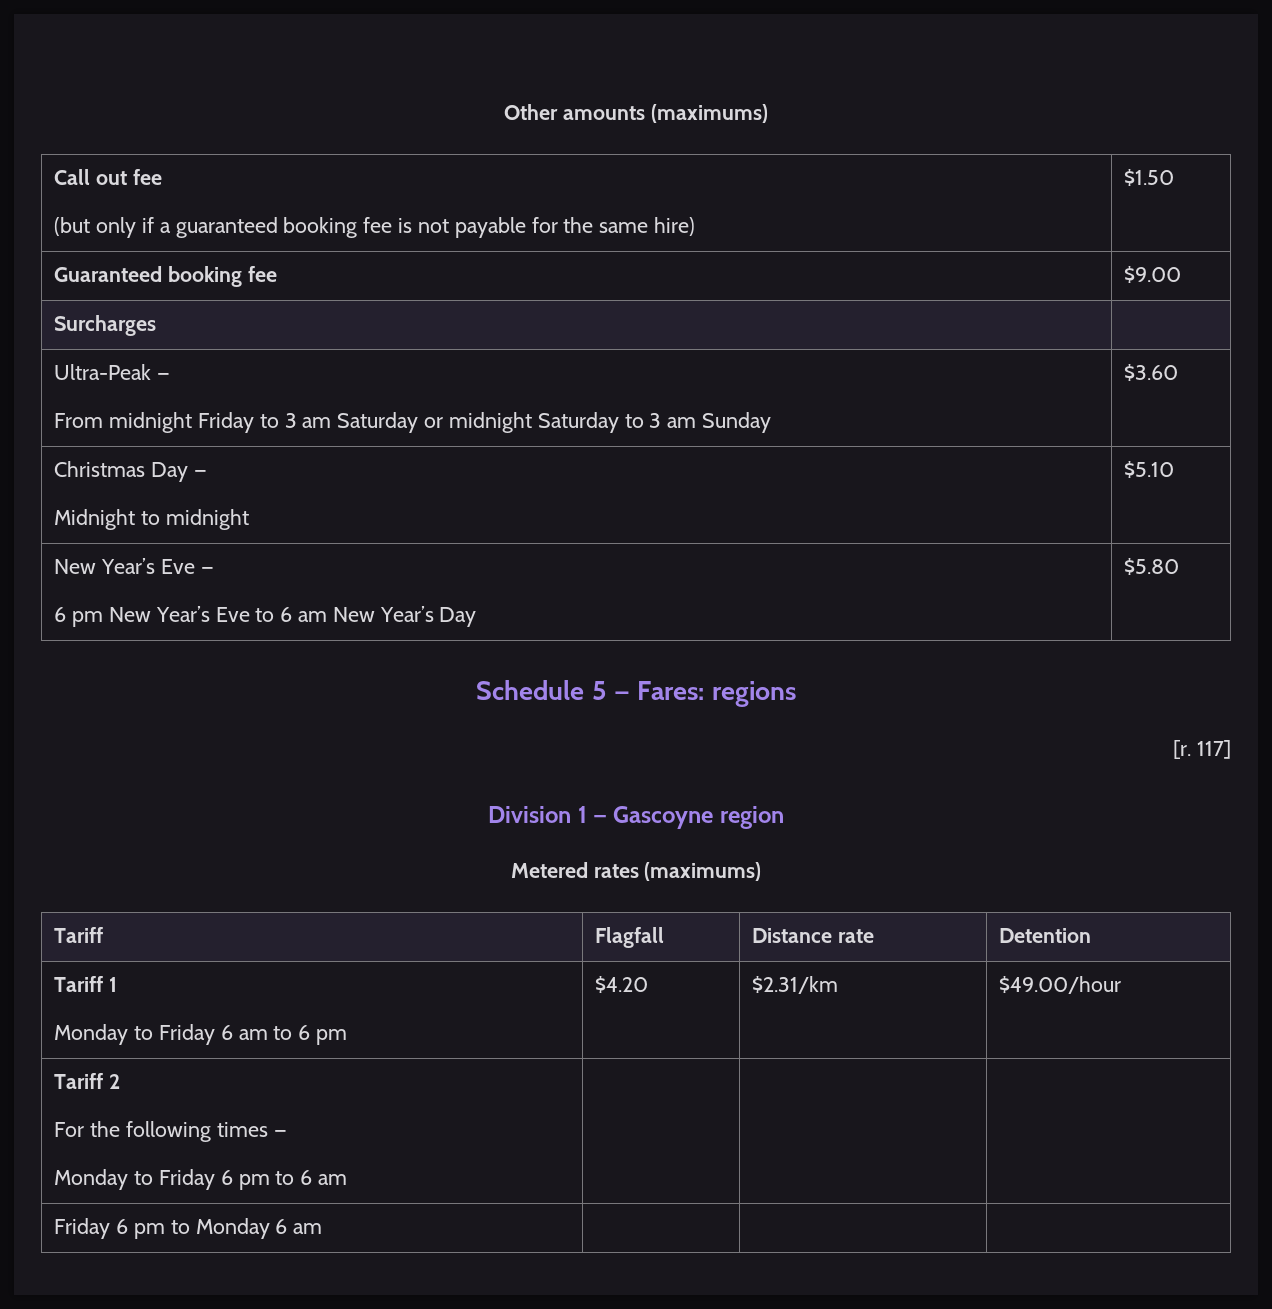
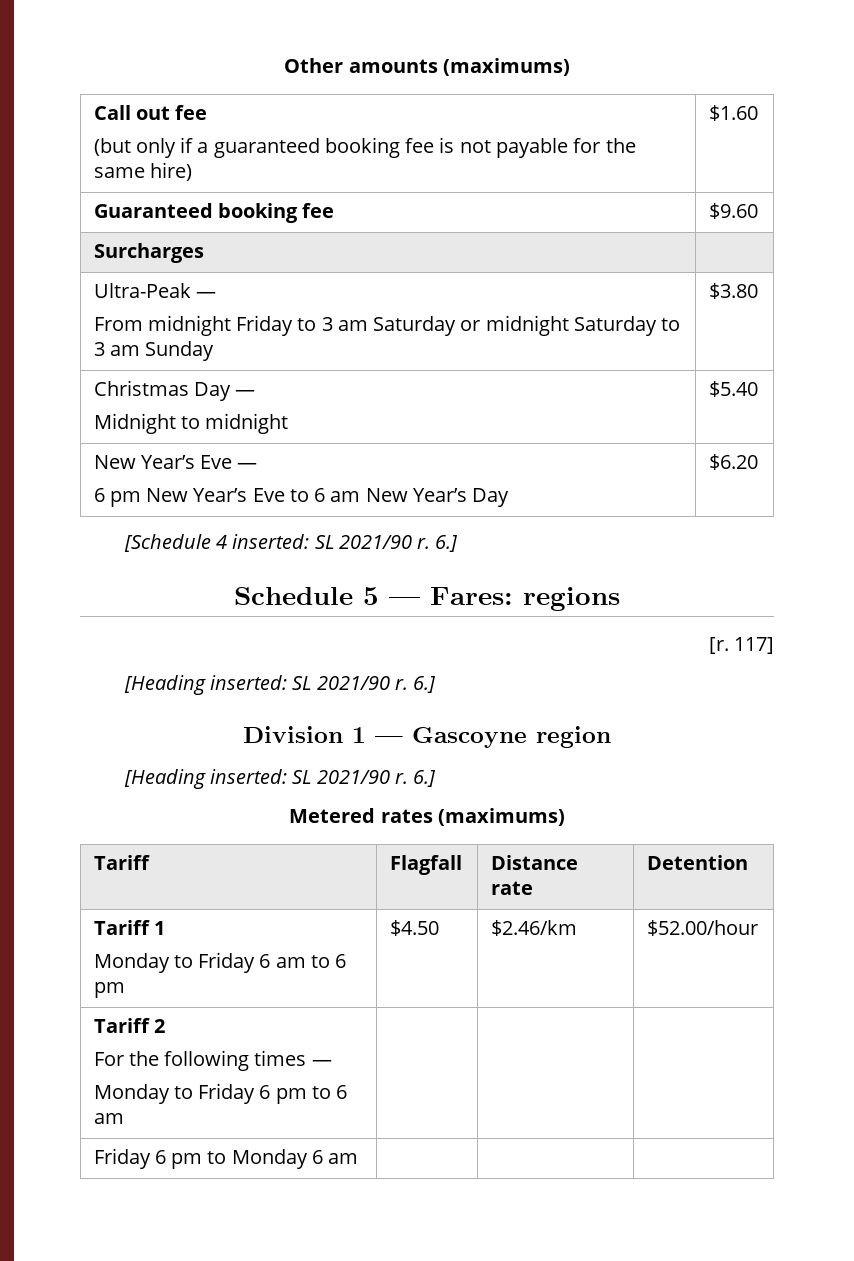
[1124,169,1175,186] $1.50 -> [708,105,758,121] $1.60
[1124,266,1182,283] $9.00 -> [708,203,758,219] $9.60
[1124,364,1179,381] $3.60 -> [708,283,758,299] $3.80
[1124,461,1175,478] $5.10 -> [708,381,758,397] $5.40
[1124,558,1180,575] $5.80 -> [708,454,758,470] [123,534,459,552] $6.20 // [Schedule 4 inserted: SL 2021/90 r. 6.]
(1231, 749) none -> [123,675,437,695] // [Heading inserted: SL 2021/90 r. 6.]
(784, 817) none -> [123,769,437,789] // [Heading inserted: SL 2021/90 r. 6.]
[595,976,649,993] [752,976,839,994] [999,976,1122,994] $4.20 | $2.31/km | $49.00/hour -> [389,920,439,936] [490,920,577,936] [646,920,758,936] $4.50 | $2.46/km | $52.00/hour

